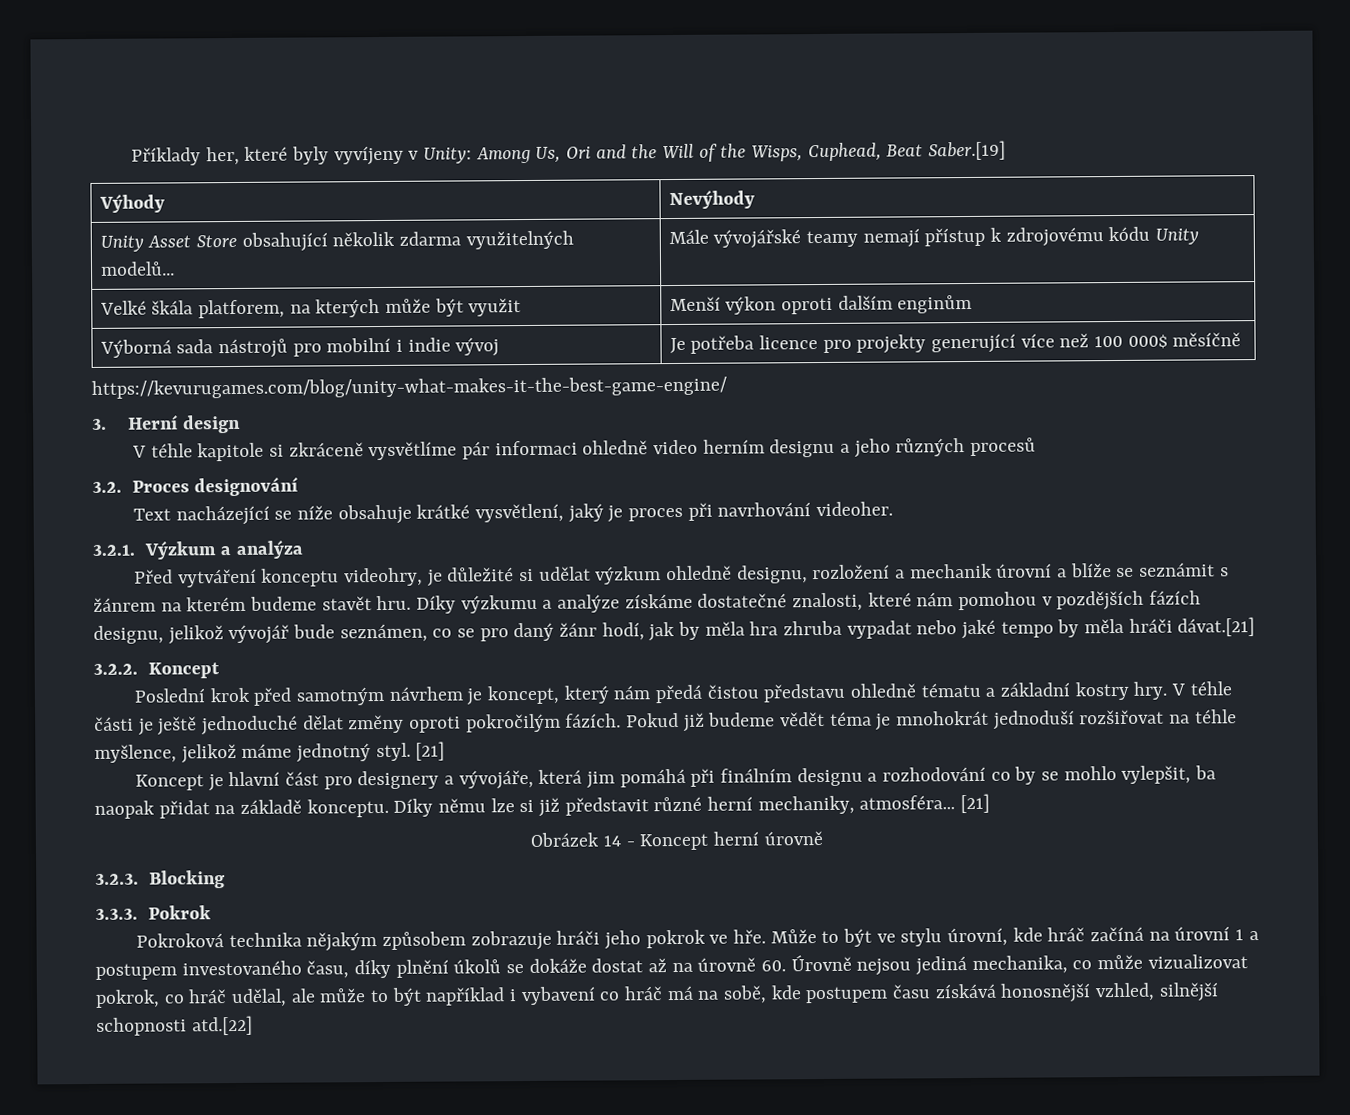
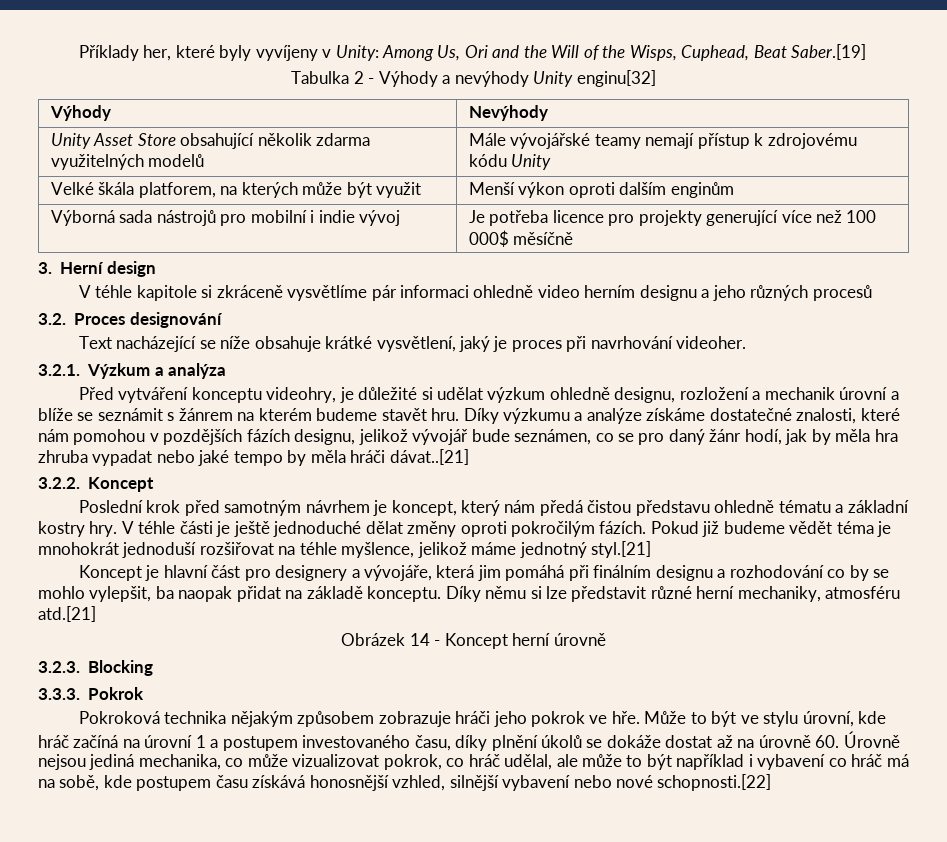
(1007, 150) none -> [291,70,656,87] // Tabulka 2 - Výhody a nevýhody Unity enginu[32]
[99,261,175,276] modelů... -> [148,154,205,167] modelů
[91,376,727,399] // https://kevurugames.com/blog/unity-what-makes-it-the-best-game-engine/ -> (574, 238) none
[1177,617,1256,637] dávat.[21] -> [389,449,469,465] dávat..[21]
[375,741,446,762] styl. [21] -> [591,541,652,558] styl.[21]
[490,797,561,817] lze si již -> [530,586,568,599] si lze
[859,793,991,814] atmosféra... [21] -> [825,586,901,599] [38,606,96,622] atmosféru atd.[21]
[96,1015,253,1036] schopnosti atd.[22] -> [502,774,772,791] vybavení nebo nové schopnosti.[22]

